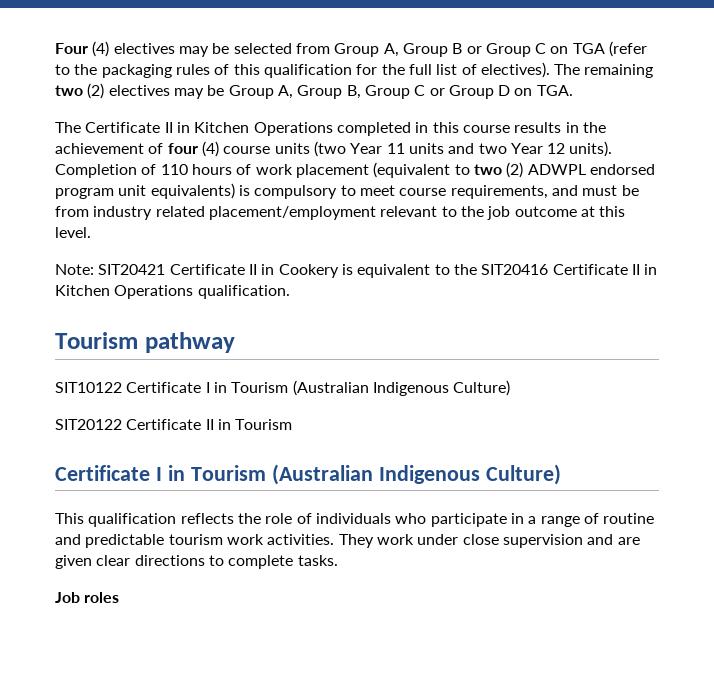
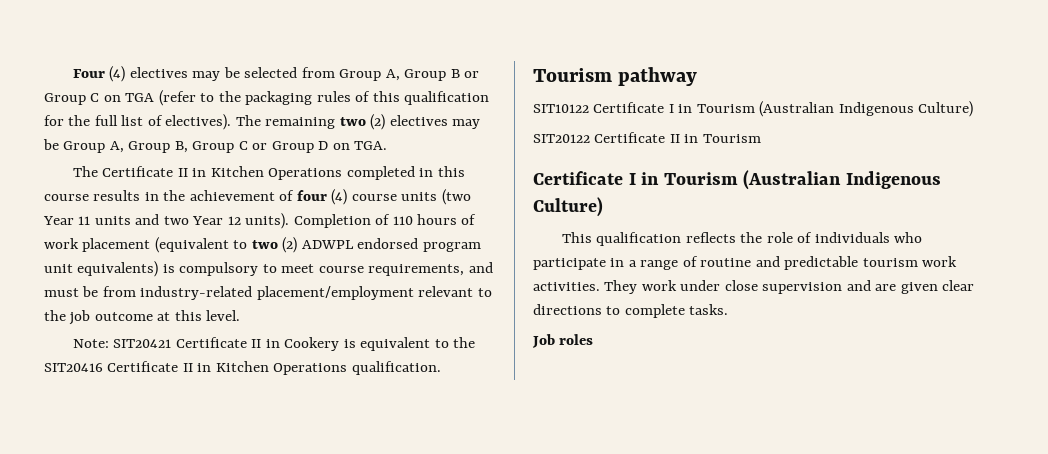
[93,206,205,220] industry related -> [140,286,253,300] industry-related

